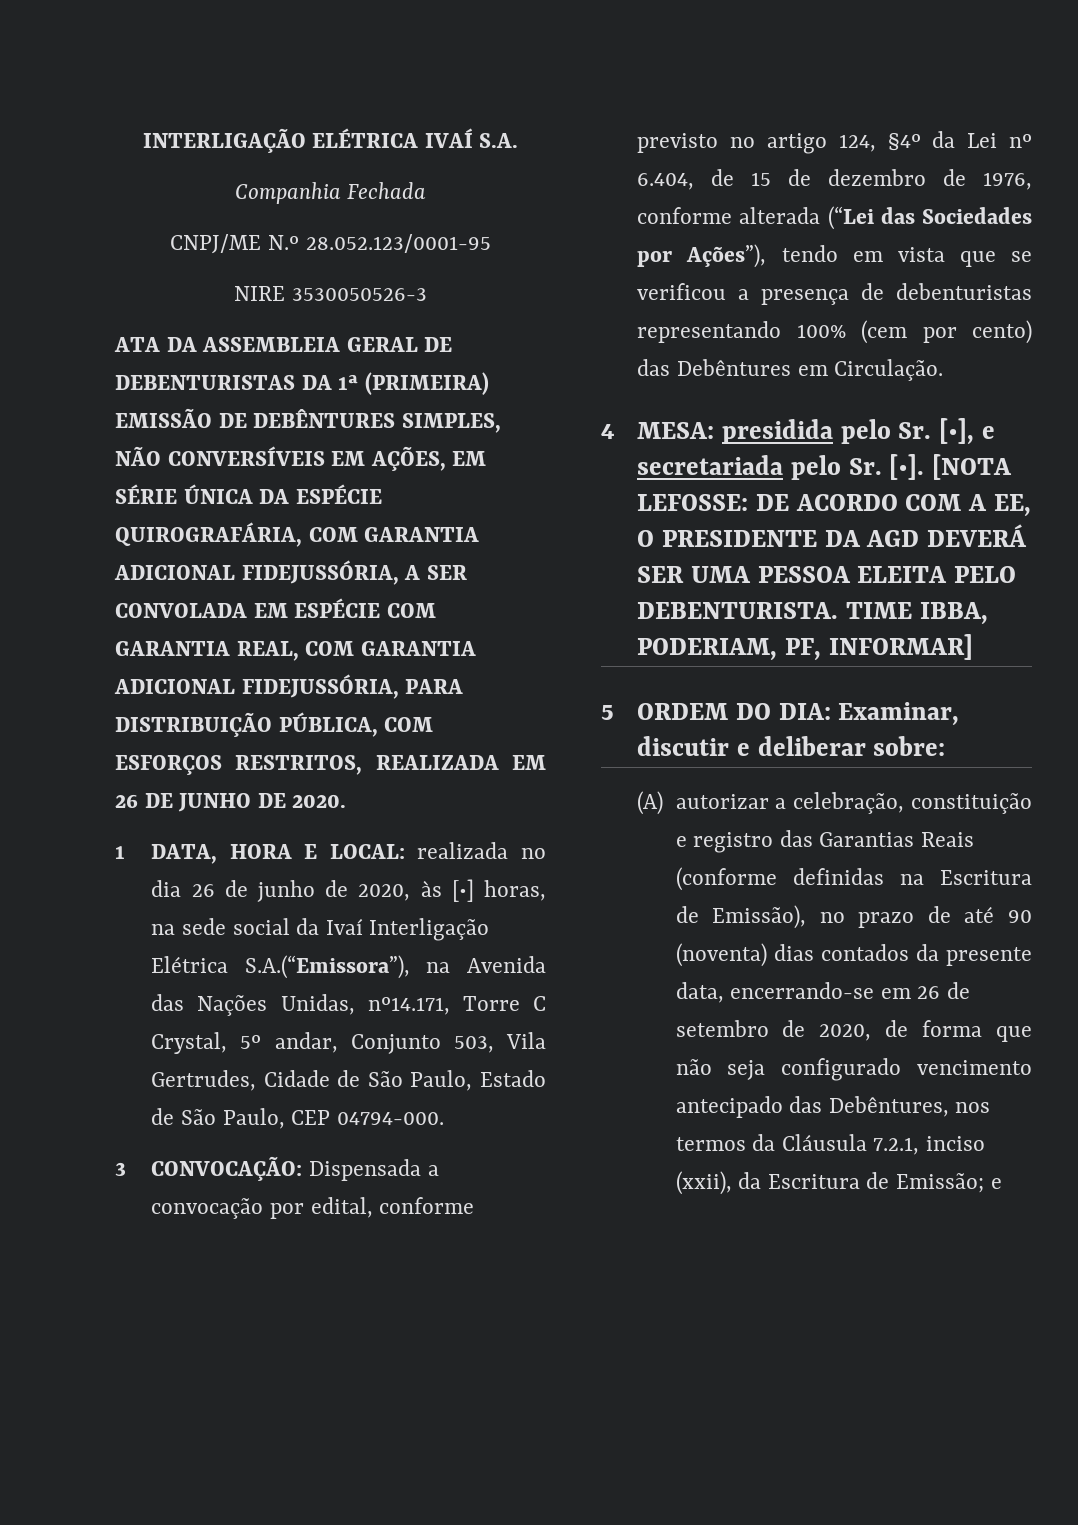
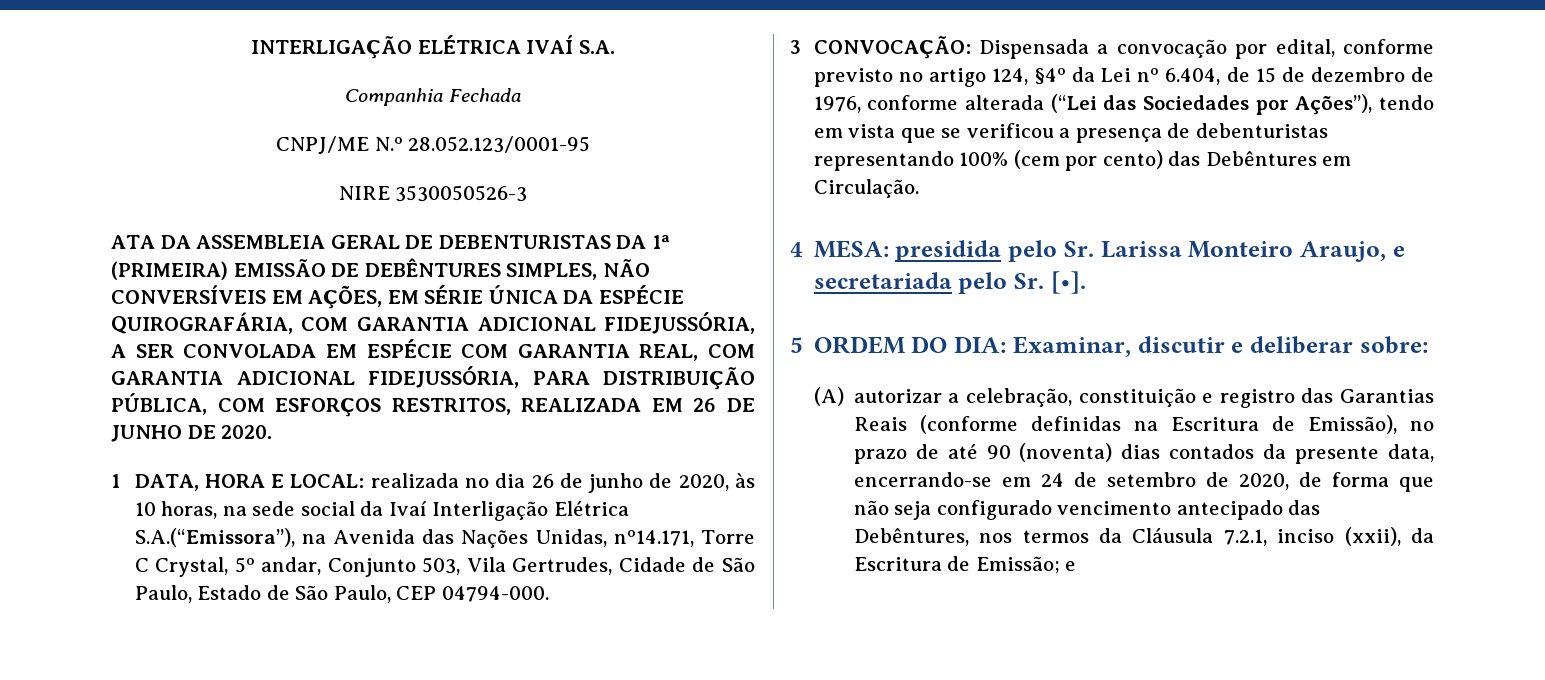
[451,879,474,902] [•] -> [134,502,156,516] 10
[939,418,975,445] [•], -> [1100,241,1387,262] Larissa Monteiro Araujo,
[932,454,1013,480] [637,494,1031,517] [637,524,1028,547] [637,566,1017,583] [637,602,988,625] [637,634,973,661] [NOTA LEFOSSE: DE ACORDO COM A EE, O PRESIDENTE DA AGD DEVERÁ SER UMA PESSOA ELEITA PELO DEBENTURISTA. TIME IBBA, PODERIAM, PF, INFORMAR] -> (1086, 282) none
[917,986,941,999] 26 -> [1040,473,1064,487] 24

